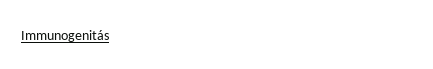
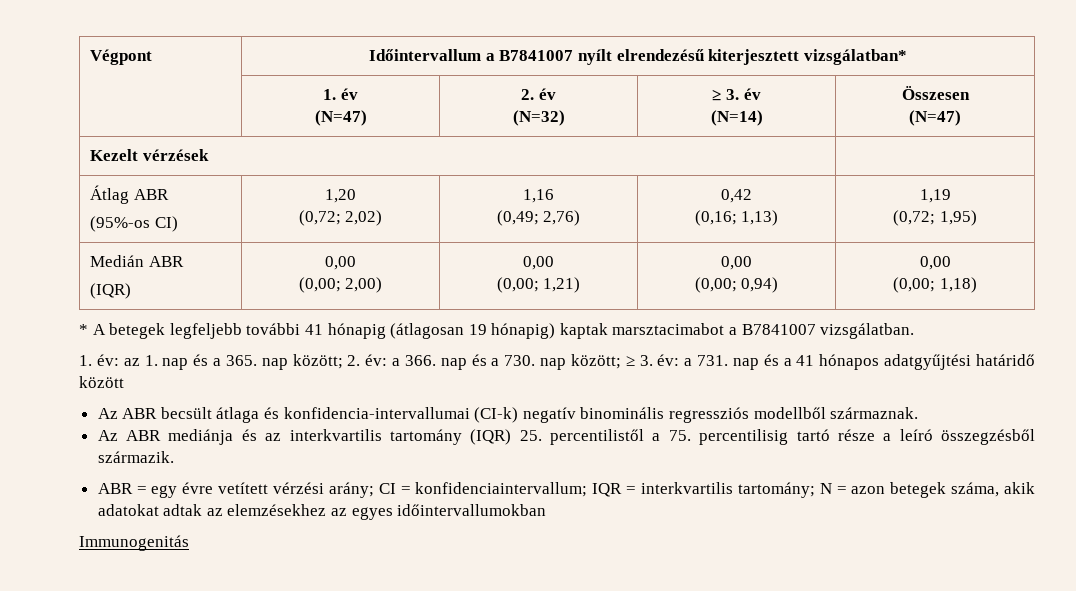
(21, 36) none -> [90,49,153,65] [369,49,907,65] [323,88,358,100] [314,110,367,126] [521,88,556,100] [512,110,565,126] [712,88,761,101] [710,110,763,126] [901,86,970,100] [909,110,961,126] [90,149,209,161] [90,185,169,204] [90,216,178,232] [325,189,356,203] [298,210,383,226] [523,189,554,203] [496,210,581,226] [721,189,752,203] [694,210,779,226] [919,189,951,203] [893,210,977,226] [90,255,184,267] [90,283,132,299] [325,256,356,270] [298,277,383,293] [523,256,554,270] [496,277,581,293] [721,256,752,270] [694,277,779,293] [919,256,951,270] [893,277,977,293] [79,323,915,339] [79,354,1036,370] [79,376,124,388] [97,407,919,423] [97,429,1035,445] [97,451,174,463] [97,482,1036,498] [97,504,547,520] Végpont | Időintervallum a B7841007 nyílt elrendezésű kiterjesztett vizsgálatban* // | 1. év // (N=47) | 2. év // (N=32) | ≥ 3. év // (N=14) | Összesen // (N=47) // Kezelt vérzések | // Átlag ABR // (95%-os CI) | 1,20 // (0,72; 2,02) | 1,16 // (0,49; 2,76) | 0,42 // (0,16; 1,13) | 1,19 // (0,72; 1,95) // Medián ABR // (IQR) | 0,00 // (0,00; 2,00) | 0,00 // (0,00; 1,21) | 0,00 // (0,00; 0,94) | 0,00 // (0,00; 1,18) // * A betegek legfeljebb további 41 hónapig (átlagosan 19 hónapig) kaptak marsztacimabot a B7841007 vizsgálatban. // 1. év: az 1. nap és a 365. nap között; 2. év: a 366. nap és a 730. nap között; ≥ 3. év: a 731. nap és a 41 hónapos adatgyűjtési határidő között // Az ABR becsült átlaga és konfidencia-intervallumai (CI-k) negatív binominális regressziós modellből származnak. // Az ABR mediánja és az interkvartilis tartomány (IQR) 25. percentilistől a 75. percentilisig tartó része a leíró összegzésből származik. // ABR = egy évre vetített vérzési arány; CI = konfidenciaintervallum; IQR = interkvartilis tartomány; N = azon betegek száma, akik adatokat adtak az elemzésekhez az egyes időintervallumokban //

